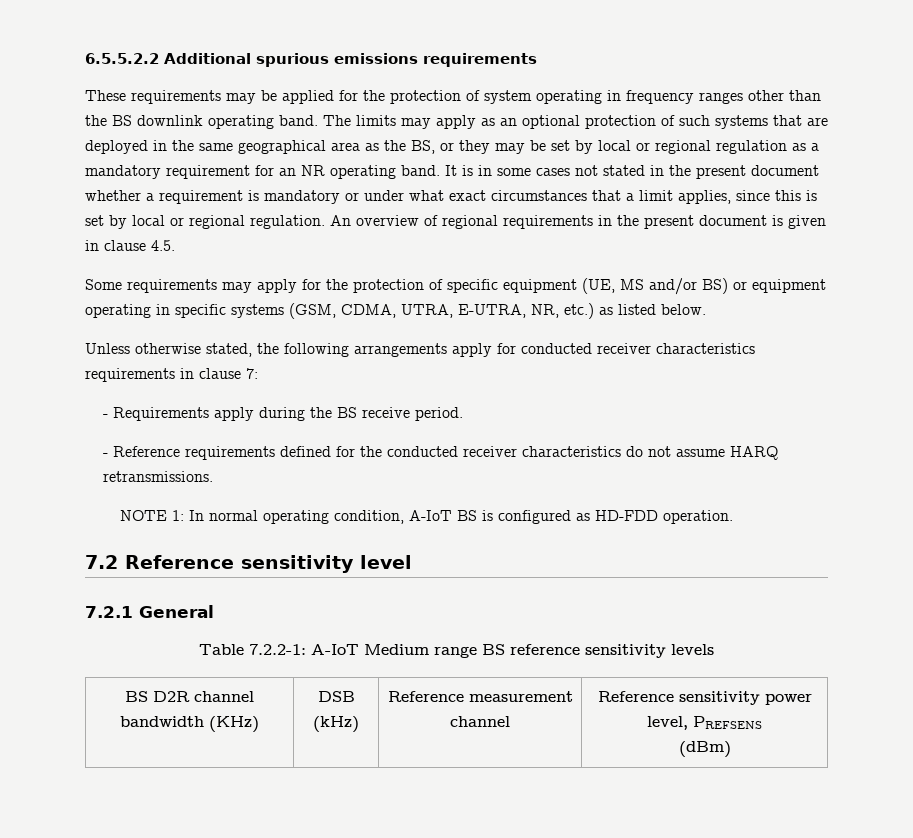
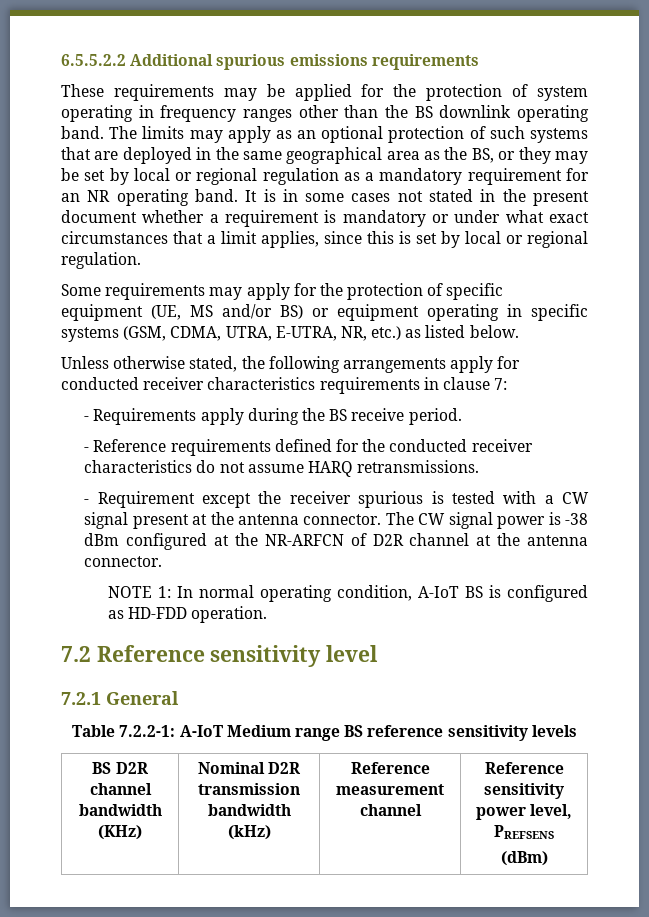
[330,215,826,229] [85,240,175,251] An overview of regional requirements in the present document is given in clause 4.5. -> (141, 260) none
(213, 476) none -> [84,491,589,508] [84,512,589,529] [84,533,588,550] [84,556,163,567] // - Requirement except the receiver spurious is tested with a CW signal present at the antenna connector. The CW signal power is -38 dBm configured at the NR-ARFCN of D2R channel at the antenna connector.
[317,691,355,702] DSB -> [197,762,302,774] [198,783,300,795] [207,804,291,816] Nominal D2R transmission bandwidth

